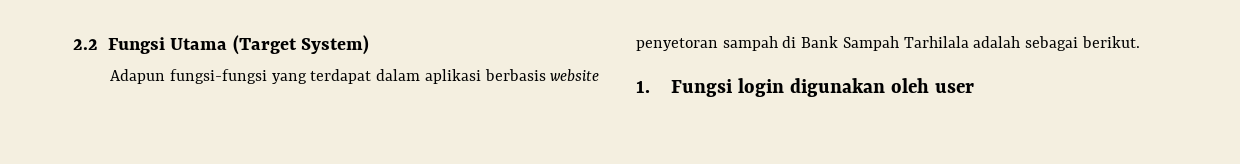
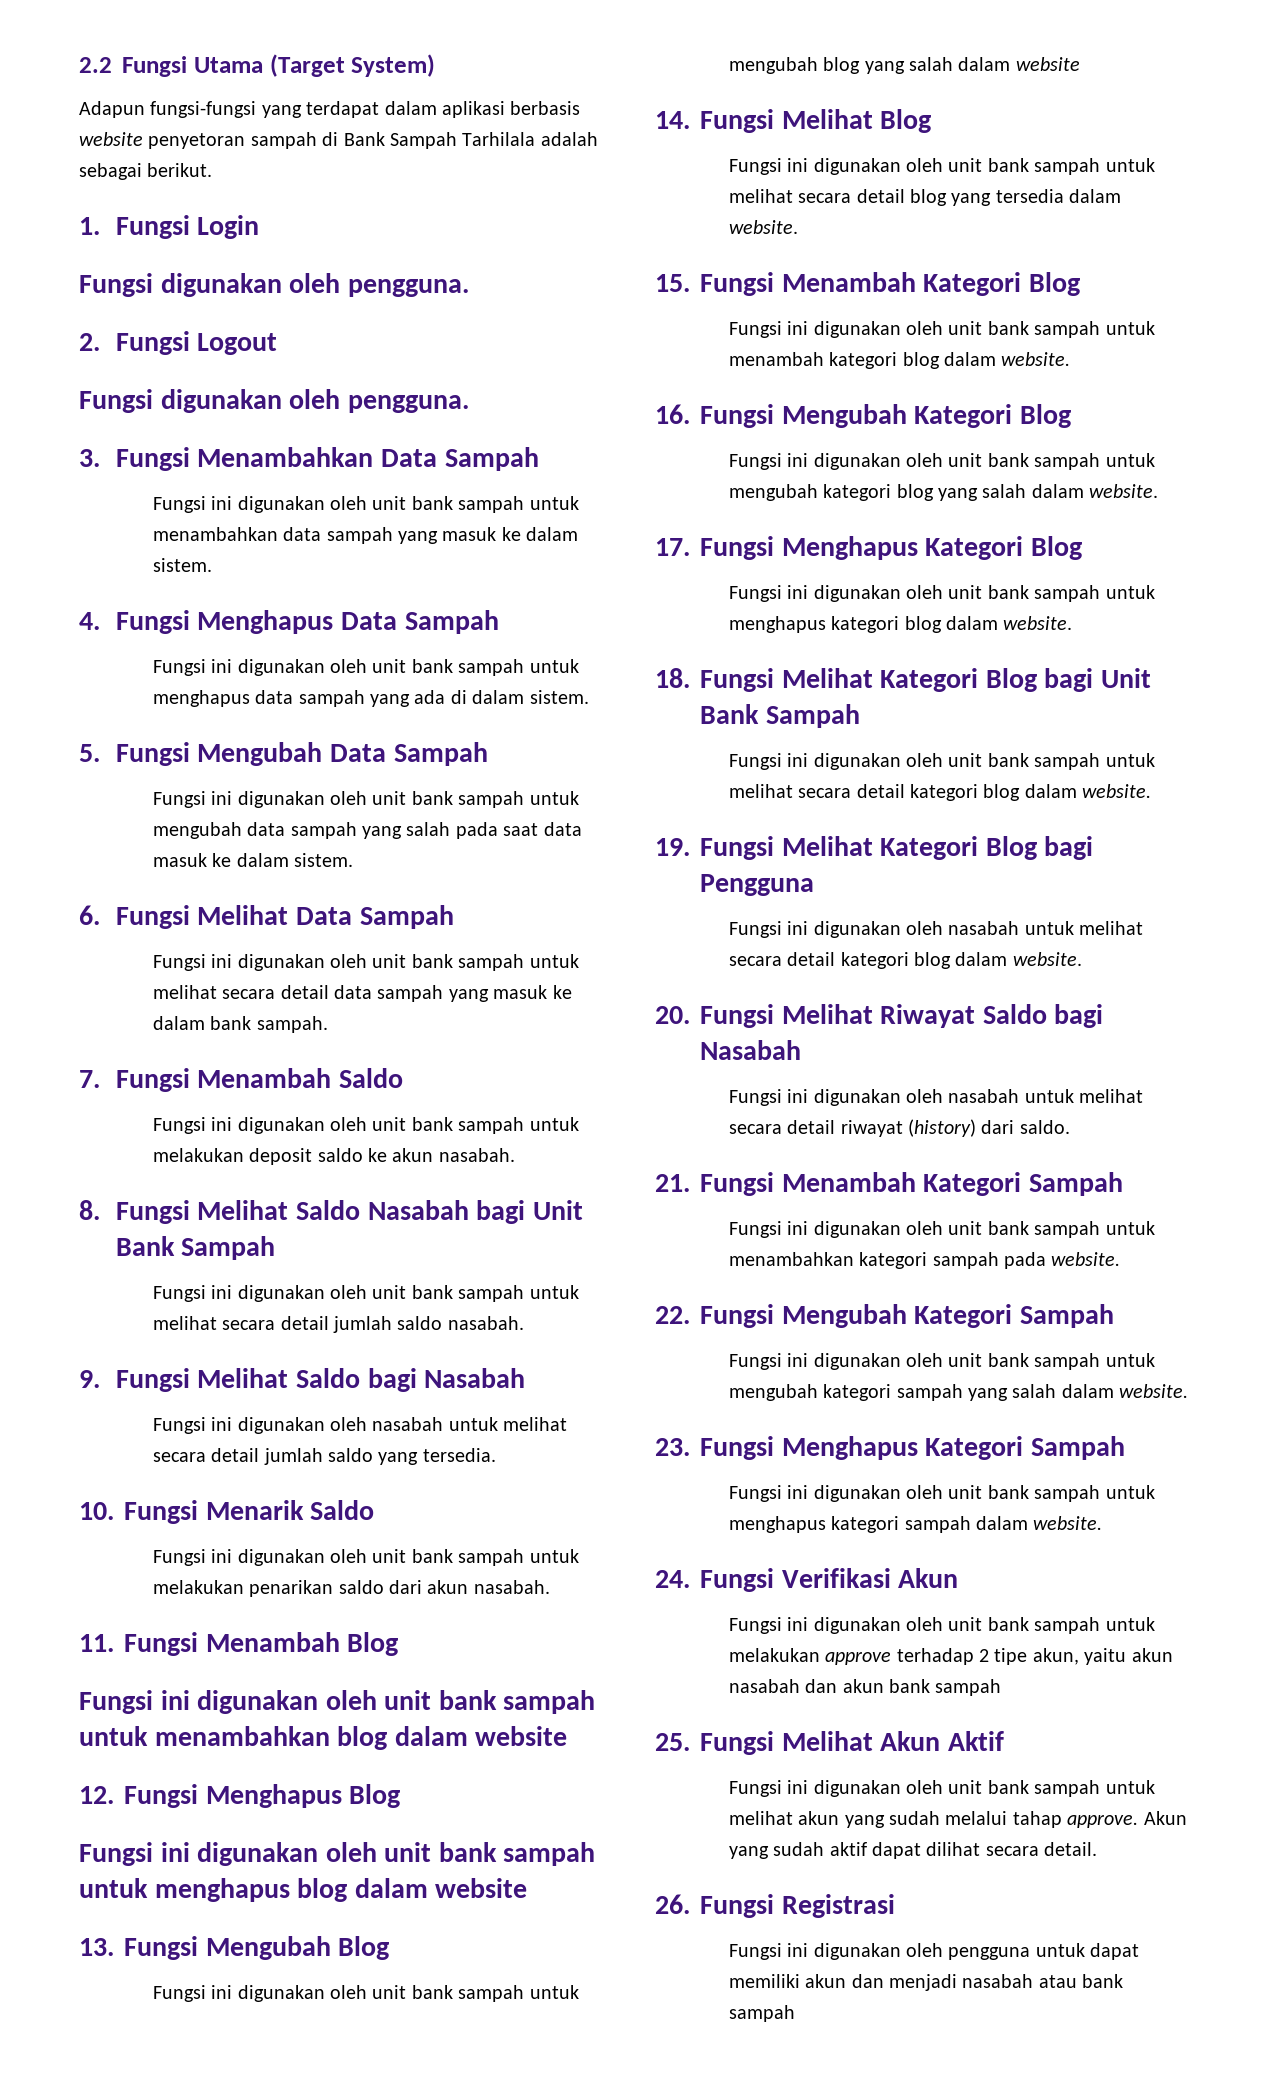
[737,78,974,97] login digunakan oleh user -> [197,215,260,239] [79,273,469,297] [79,331,278,355] [79,389,469,413] [79,447,539,471] [152,496,579,513] [152,527,579,544] [152,558,212,572] [79,610,499,634] [152,659,579,676] [152,690,589,707] [79,742,488,766] [152,791,579,808] [152,822,582,839] [152,853,353,867] [79,905,454,929] [152,954,579,971] [152,985,572,1002] [152,1016,328,1033] [79,1068,403,1092] [152,1117,579,1134] [152,1148,515,1165] [79,1200,583,1224] [115,1236,276,1260] [152,1285,579,1302] [152,1316,524,1333] [79,1368,526,1392] [152,1417,568,1434] [152,1448,496,1465] [79,1500,375,1524] [152,1549,579,1566] [152,1580,550,1597] [79,1632,399,1656] [79,1690,596,1714] [79,1726,568,1750] [79,1784,401,1808] [79,1842,596,1866] [79,1878,528,1902] [79,1936,390,1960] [152,1985,579,2002] [728,57,1080,74] [655,109,932,133] [728,158,1155,175] [728,189,1122,206] [728,220,798,234] [655,272,1080,296] [728,321,1155,338] [728,352,1071,369] [655,404,1071,428] [728,453,1155,470] [728,484,1159,501] [655,536,1082,560] [728,585,1155,602] [728,616,1073,633] [655,668,1151,692] [700,704,860,728] [728,753,1155,770] [728,784,1152,801] [655,836,1094,860] [700,874,814,896] [728,921,1144,938] [728,952,1082,969] [655,1004,1104,1028] [700,1040,801,1060] [728,1089,1144,1106] [728,1119,1070,1137] [655,1172,1123,1196] [728,1221,1155,1238] [728,1252,1121,1269] [655,1304,1114,1328] [728,1353,1155,1370] [728,1384,1189,1401] [655,1436,1125,1460] [728,1485,1155,1502] [728,1516,1103,1533] [655,1568,959,1592] [728,1617,1155,1634] [728,1648,1173,1665] [728,1679,1002,1696] [655,1731,1004,1755] [728,1780,1155,1797] [728,1811,1187,1828] [728,1842,1098,1859] [655,1894,895,1918] [728,1943,1140,1960] [728,1974,1124,1991] [728,2005,795,2022] Login // Fungsi digunakan oleh pengguna. // 2. Fungsi Logout // Fungsi digunakan oleh pengguna. // 3. Fungsi Menambahkan Data Sampah // Fungsi ini digunakan oleh unit bank sampah untuk menambahkan data sampah yang masuk ke dalam sistem. // 4. Fungsi Menghapus Data Sampah // Fungsi ini digunakan oleh unit bank sampah untuk menghapus data sampah yang ada di dalam sistem. // 5. Fungsi Mengubah Data Sampah // Fungsi ini digunakan oleh unit bank sampah untuk mengubah data sampah yang salah pada saat data masuk ke dalam sistem. // 6. Fungsi Melihat Data Sampah // Fungsi ini digunakan oleh unit bank sampah untuk melihat secara detail data sampah yang masuk ke dalam bank sampah. // 7. Fungsi Menambah Saldo // Fungsi ini digunakan oleh unit bank sampah untuk melakukan deposit saldo ke akun nasabah. // 8. Fungsi Melihat Saldo Nasabah bagi Unit Bank Sampah // Fungsi ini digunakan oleh unit bank sampah untuk melihat secara detail jumlah saldo nasabah. // 9. Fungsi Melihat Saldo bagi Nasabah // Fungsi ini digunakan oleh nasabah untuk melihat secara detail jumlah saldo yang tersedia. // 10. Fungsi Menarik Saldo // Fungsi ini digunakan oleh unit bank sampah untuk melakukan penarikan saldo dari akun nasabah. // 11. Fungsi Menambah Blog // Fungsi ini digunakan oleh unit bank sampah untuk menambahkan blog dalam website // 12. Fungsi Menghapus Blog // Fungsi ini digunakan oleh unit bank sampah untuk menghapus blog dalam website // 13. Fungsi Mengubah Blog // Fungsi ini digunakan oleh unit bank sampah untuk mengubah blog yang salah dalam website // 14. Fungsi Melihat Blog // Fungsi ini digunakan oleh unit bank sampah untuk melihat secara detail blog yang tersedia dalam website. // 15. Fungsi Menambah Kategori Blog // Fungsi ini digunakan oleh unit bank sampah untuk menambah kategori blog dalam website. // 16. Fungsi Mengubah Kategori Blog // Fungsi ini digunakan oleh unit bank sampah untuk mengubah kategori blog yang salah dalam website. // 17. Fungsi Menghapus Kategori Blog // Fungsi ini digunakan oleh unit bank sampah untuk menghapus kategori blog dalam website. // 18. Fungsi Melihat Kategori Blog bagi Unit Bank Sampah // Fungsi ini digunakan oleh unit bank sampah untuk melihat secara detail kategori blog dalam website. // 19. Fungsi Melihat Kategori Blog bagi Pengguna // Fungsi ini digunakan oleh nasabah untuk melihat secara detail kategori blog dalam website. // 20. Fungsi Melihat Riwayat Saldo bagi Nasabah // Fungsi ini digunakan oleh nasabah untuk melihat secara detail riwayat (history) dari saldo. // 21. Fungsi Menambah Kategori Sampah // Fungsi ini digunakan oleh unit bank sampah untuk menambahkan kategori sampah pada website. // 22. Fungsi Mengubah Kategori Sampah // Fungsi ini digunakan oleh unit bank sampah untuk mengubah kategori sampah yang salah dalam website. // 23. Fungsi Menghapus Kategori Sampah // Fungsi ini digunakan oleh unit bank sampah untuk menghapus kategori sampah dalam website. // 24. Fungsi Verifikasi Akun // Fungsi ini digunakan oleh unit bank sampah untuk melakukan approve terhadap 2 tipe akun, yaitu akun nasabah dan akun bank sampah // 25. Fungsi Melihat Akun Aktif // Fungsi ini digunakan oleh unit bank sampah untuk melihat akun yang sudah melalui tahap approve. Akun yang sudah aktif dapat dilihat secara detail. // 26. Fungsi Registrasi // Fungsi ini digunakan oleh pengguna untuk dapat memiliki akun dan menjadi nasabah atau bank sampah

